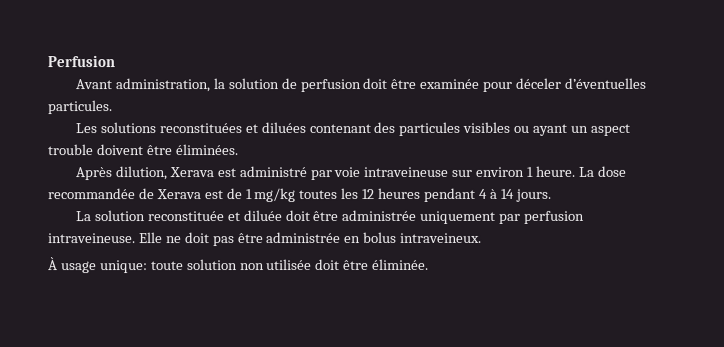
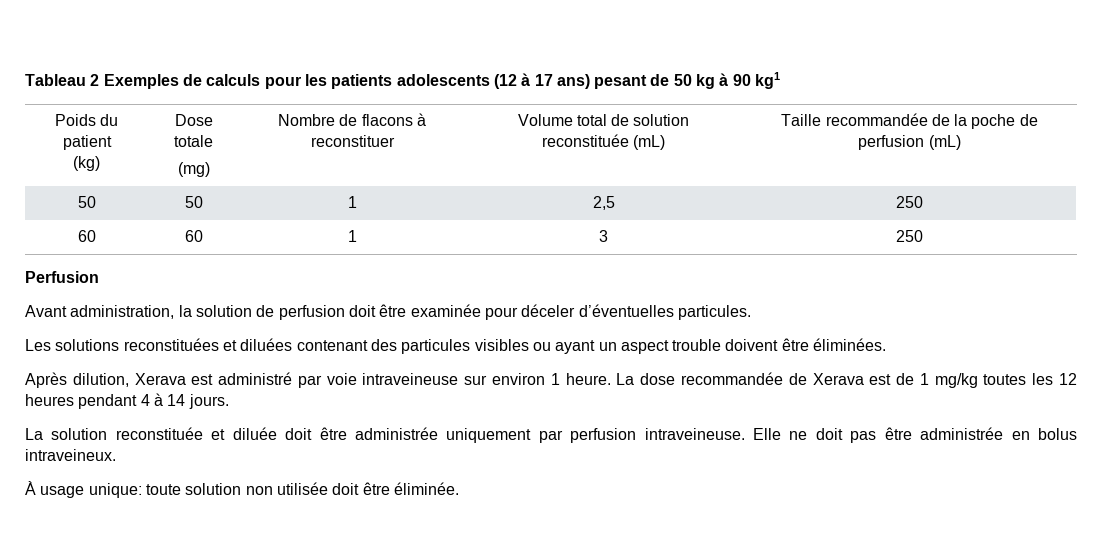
(47, 61) none -> [25,72,781,89] [54,114,119,126] [62,135,112,150] [73,156,100,171] [174,114,213,126] [174,135,213,147] [177,162,210,177] [278,113,426,126] [310,135,395,147] [517,114,690,126] [541,134,666,150] [781,113,1038,129] [858,135,961,150] [77,196,96,208] [184,196,203,208] [347,196,357,208] [592,196,615,210] [896,196,924,208] [77,230,96,242] [184,230,203,242] [347,230,357,242] [599,230,609,242] [896,230,924,242] Tableau 2 Exemples de calculs pour les patients adolescents (12 à 17 ans) pesant de 50 kg à 90 kg1 // Poids du patient // (kg) | Dose totale // (mg) | Nombre de flacons à reconstituer | Volume total de solution reconstituée (mL) | Taille recommandée de la poche de perfusion (mL) // 50 | 50 | 1 | 2,5 | 250 // 60 | 60 | 1 | 3 | 250 //

